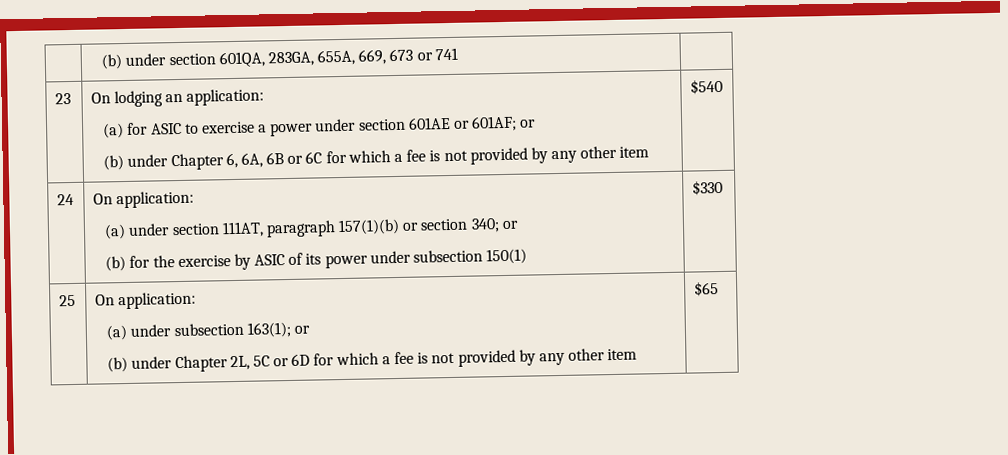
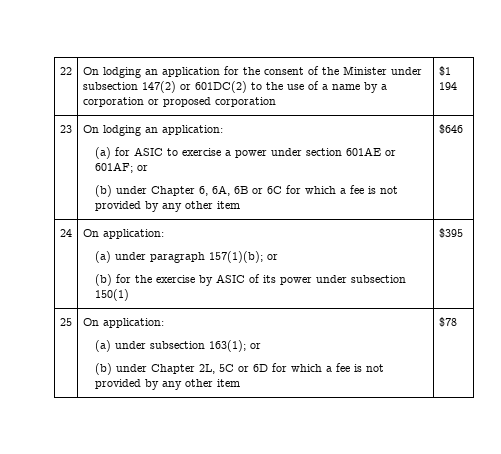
[101,47,458,70] | (b) under section 601QA, 283GA, 655A, 669, 673 or 741 | -> [59,67,72,75] [82,66,422,78] [82,81,387,93] [82,97,276,107] [438,66,451,76] [438,82,457,90] 22 | On lodging an application for the consent of the Minister under subsection 147(2) or 601DC(2) to the use of a name by a corporation or proposed corporation | $1 194
[689,78,723,95] $540 -> [438,124,463,134] $646
[171,218,500,238] section 111AT, paragraph 157(1)(b) or section 340; -> [149,251,263,263] paragraph 157(1)(b);
[691,179,723,196] $330 -> [438,228,463,238] $395
[693,281,719,297] $65 -> [438,317,457,327] $78

